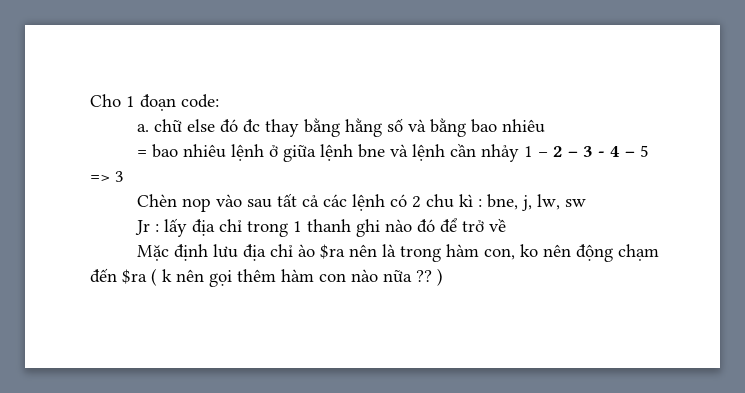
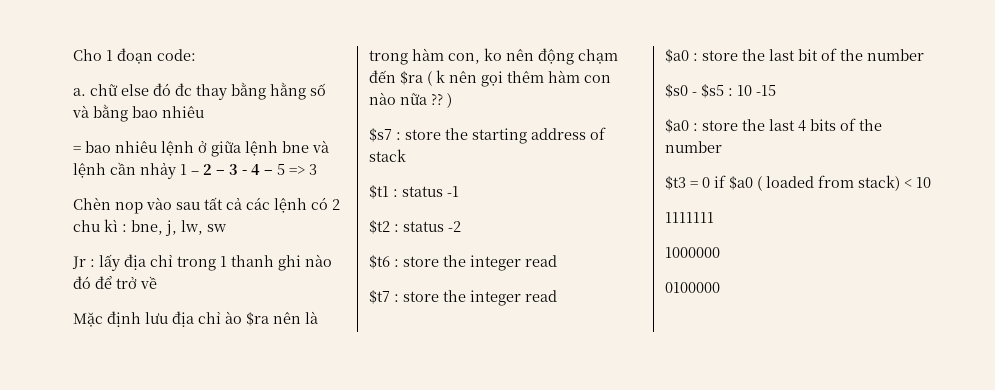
(443, 277) none -> [369,127,606,144] [369,149,406,162] [369,185,459,199] [369,220,461,234] [369,255,557,271] [369,290,557,306] [665,48,924,63] [665,84,776,98] [665,118,882,133] [665,141,722,153] [665,175,931,191] [665,212,714,223] [665,247,720,258] [665,282,720,293] // $s7 : store the starting address of stack // $t1 : status -1 // $t2 : status -2 // $t6 : store the integer read // $t7 : store the integer read // $a0 : store the last bit of the number // $s0 - $s5 : 10 -15 // $a0 : store the last 4 bits of the number // $t3 = 0 if $a0 ( loaded from stack) < 10 // 1111111 // 1000000 // 0100000

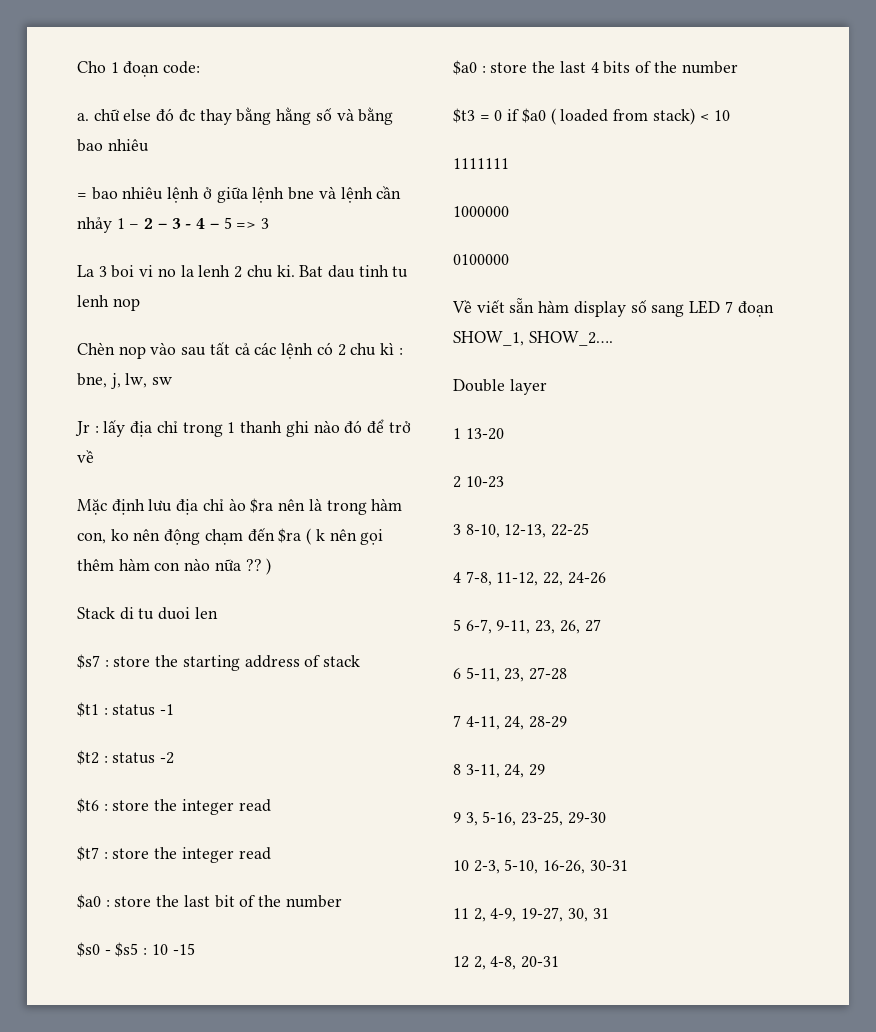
(317, 169) none -> [77,265,409,278] [77,295,140,311] // La 3 boi vi no la lenh 2 chu ki. Bat dau tinh tu lenh nop
(452, 100) none -> [77,607,218,620] // Stack di tu duoi len
(720, 287) none -> [452,298,774,317] [453,331,613,346] [453,379,547,395] [453,428,504,440] [453,476,504,488] [453,523,590,538] [453,571,606,586] [453,619,601,634] [453,667,568,682] [453,715,568,730] [453,764,546,778] [453,811,606,826] [453,859,628,874] [453,907,609,922] [453,956,560,970] // Về viết sẵn hàm display số sang LED 7 đoạn SHOW_1, SHOW_2…. // Double layer // 1 13-20 // 2 10-23 // 3 8-10, 12-13, 22-25 // 4 7-8, 11-12, 22, 24-26 // 5 6-7, 9-11, 23, 26, 27 // 6 5-11, 23, 27-28 // 7 4-11, 24, 28-29 // 8 3-11, 24, 29 // 9 3, 5-16, 23-25, 29-30 // 10 2-3, 5-10, 16-26, 30-31 // 11 2, 4-9, 19-27, 30, 31 // 12 2, 4-8, 20-31

